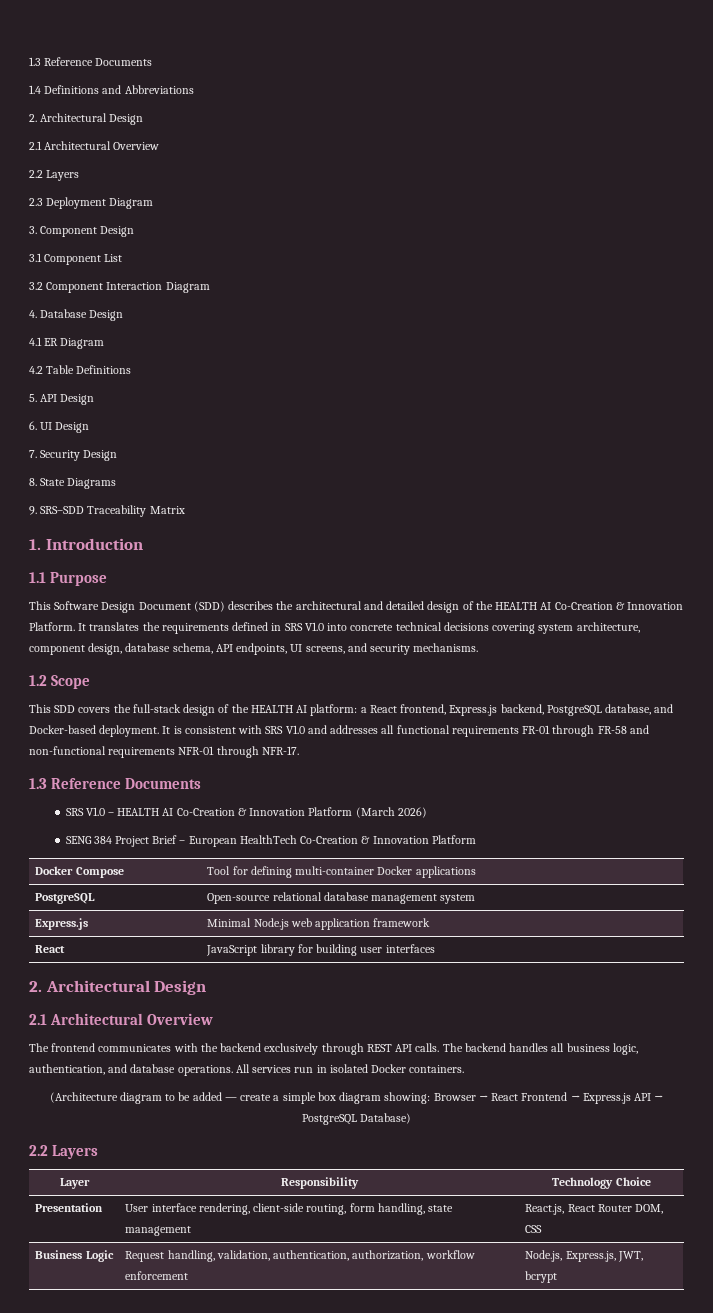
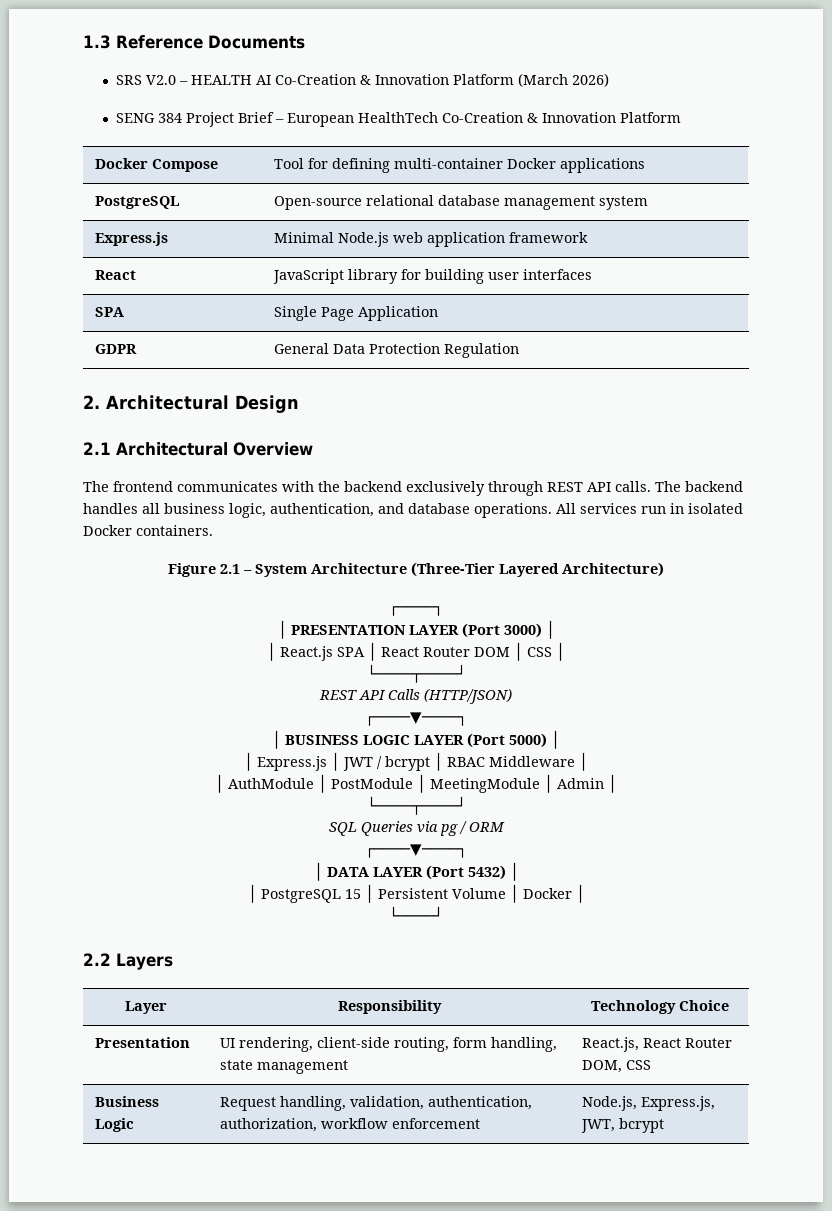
[29,57,153,66] [29,85,194,94] [29,113,144,125] [29,141,160,150] [29,170,80,181] [29,197,154,209] [29,226,135,237] [29,253,123,265] [29,282,210,293] [29,309,124,321] [29,337,105,349] [29,365,132,374] [29,394,95,405] [29,421,90,433] [29,450,118,461] [29,478,117,489] [29,505,185,517] [29,538,143,550] [29,572,108,586] [29,601,684,613] [29,622,640,634] [29,643,479,655] [29,675,91,689] [29,704,674,716] [29,725,649,737] [29,746,299,758] [29,778,202,789] [65,807,105,816] 1.3 Reference Documents // 1.4 Definitions and Abbreviations // 2. Architectural Design // 2.1 Architectural Overview // 2.2 Layers // 2.3 Deployment Diagram // 3. Component Design // 3.1 Component List // 3.2 Component Interaction Diagram // 4. Database Design // 4.1 ER Diagram // 4.2 Table Definitions // 5. API Design // 6. UI Design // 7. Security Design // 8. State Diagrams // 9. SRS–SDD Traceability Matrix // 1. Introduction // 1.1 Purpose // This Software Design Document (SDD) describes the architectural and detailed design of the HEALTH AI Co-Creation & Innovation Platform. It translates the requirements defined in SRS V1.0 into concrete technical decisions covering system architecture, component design, database schema, API endpoints, UI screens, and security mechanisms. // 1.2 Scope // This SDD covers the full-stack design of the HEALTH AI platform: a React frontend, Express.js backend, PostgreSQL database, and Docker-based deployment. It is consistent with SRS V1.0 and addresses all functional requirements FR-01 through FR-58 and non-functional requirements NFR-01 through NFR-17. // 1.3 Reference Documents // SRS V1.0 -> [83,35,305,49] [116,75,177,85] 1.3 Reference Documents // SRS V2.0
(435, 948) none -> [94,307,124,317] [273,306,438,321] [94,344,137,354] [273,343,519,358] // SPA | Single Page Application // GDPR | General Data Protection Regulation
[49,1092,664,1104] [301,1113,412,1125] (Architecture diagram to be added — create a simple box diagram showing: Browser → React Frontend → Express.js API → PostgreSQL Database) -> [168,562,664,577] [389,606,443,616] [277,620,555,639] [267,642,565,661] [366,664,466,683] [319,688,512,704] [365,712,467,726] [272,730,560,749] [244,752,588,771] [215,774,617,793] [366,796,466,815] [328,821,505,836] [365,844,467,858] [313,862,519,881] [247,884,585,903] [389,906,443,921] Figure 2.1 – System Architecture (Three-Tier Layered Architecture) // ┌────┐ // │ PRESENTATION LAYER (Port 3000) │ // │ React.js SPA │ React Router DOM │ CSS │ // └────┬────┘ // REST API Calls (HTTP/JSON) // ┌────▼────┐ // │ BUSINESS LOGIC LAYER (Port 5000) │ // │ Express.js │ JWT / bcrypt │ RBAC Middleware │ // │ AuthModule │ PostModule │ MeetingModule │ Admin │ // └────┬────┘ // SQL Queries via pg / ORM // ┌────▼────┐ // │ DATA LAYER (Port 5432) │ // │ PostgreSQL 15 │ Persistent Volume │ Docker │ // └────┘
[125,1203,197,1212] User interface -> [219,1038,235,1048] UI

